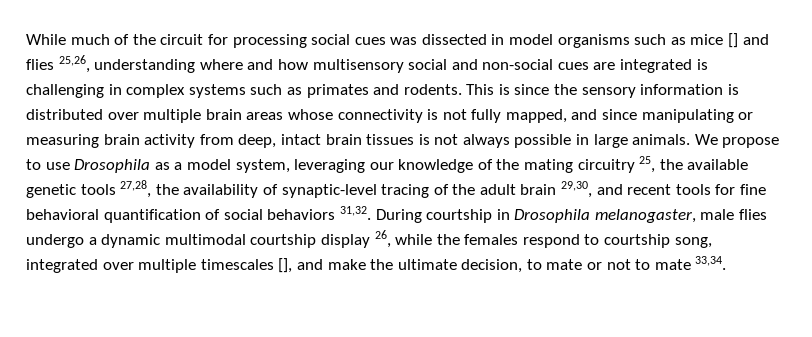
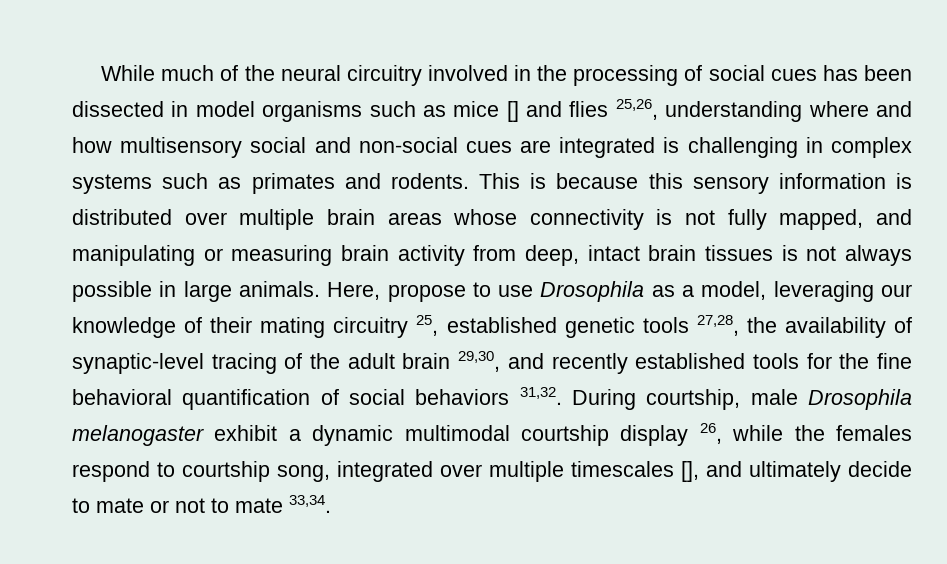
[160,34,418,48] circuit for processing social cues was -> [280,65,912,86] neural circuitry involved in the processing of social cues has been
[514,84,578,95] since the -> [556,173,683,189] because this
[602,109,638,120] since -> (912, 217) none
[694,134,718,145] We -> [327,282,381,300] Here,
[186,159,290,173] model system, -> [701,281,767,300] model,
[496,159,520,170] the -> [210,317,253,333] their
[659,159,749,170] the available -> [446,317,557,333] established
[627,184,672,195] recent -> [551,353,746,374] recently established
(736, 189) none -> [839,353,870,369] the
[426,209,768,223] [26,234,84,248] courtship in Drosophila melanogaster, male flies undergo -> [646,389,912,410] [72,425,278,446] courtship, male Drosophila melanogaster exhibit
[327,259,523,273] make the ultimate decision, -> [749,461,912,482] ultimately decide

